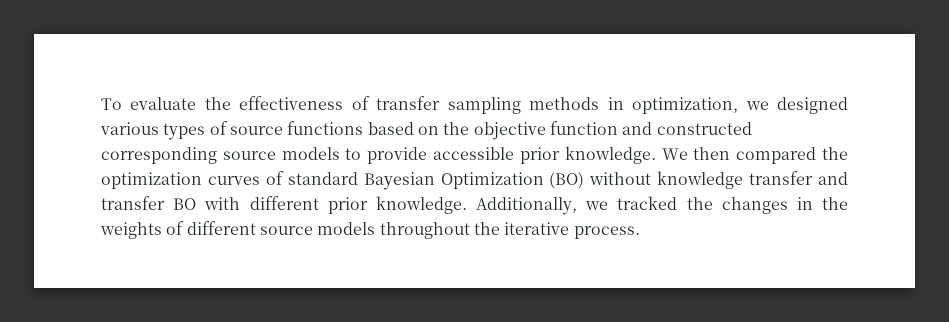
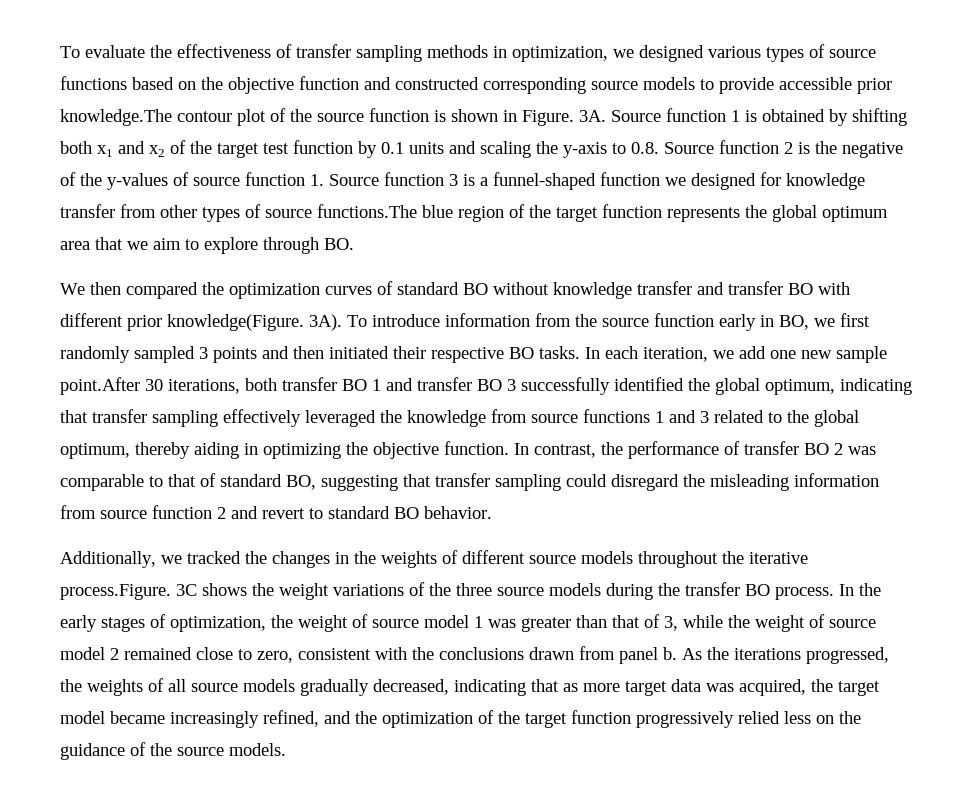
[564,146,656,164] knowledge. -> [60,108,907,126] [60,140,903,158] [60,172,865,190] [60,204,888,222] [60,237,354,254] knowledge.The contour plot of the source function is shown in Figure. 3A. Source function 1 is obtained by shifting both x1 and x2 of the target test function by 0.1 units and scaling the y-axis to 0.8. Source function 2 is the negative of the y-values of source function 1. Source function 3 is a funnel-shaped function we designed for knowledge transfer from other types of source functions.The blue region of the target function represents the global optimum area that we aim to explore through BO. //
[363,172,585,190] Bayesian Optimization (BO) -> [463,283,488,295] BO
[375,196,467,214] knowledge. -> [167,313,870,331] [60,346,887,363] [60,377,912,395] [60,409,859,427] [60,441,876,459] [60,473,879,491] [60,505,492,519] knowledge(Figure. 3A). To introduce information from the source function early in BO, we first randomly sampled 3 points and then initiated their respective BO tasks. In each iteration, we add one new sample point.After 30 iterations, both transfer BO 1 and transfer BO 3 successfully identified the global optimum, indicating that transfer sampling effectively leveraged the knowledge from source functions 1 and 3 related to the global optimum, thereby aiding in optimizing the objective function. In contrast, the performance of transfer BO 2 was comparable to that of standard BO, suggesting that transfer sampling could disregard the misleading information from source function 2 and revert to standard BO behavior. //
[573,226,640,239] process. -> [60,582,881,600] [60,614,876,632] [60,646,889,664] [60,678,880,696] [60,710,861,728] [60,742,286,760] process.Figure. 3C shows the weight variations of the three source models during the transfer BO process. In the early stages of optimization, the weight of source model 1 was greater than that of 3, while the weight of source model 2 remained close to zero, consistent with the conclusions drawn from panel b. As the iterations progressed, the weights of all source models gradually decreased, indicating that as more target data was acquired, the target model became increasingly refined, and the optimization of the target function progressively relied less on the guidance of the source models.

